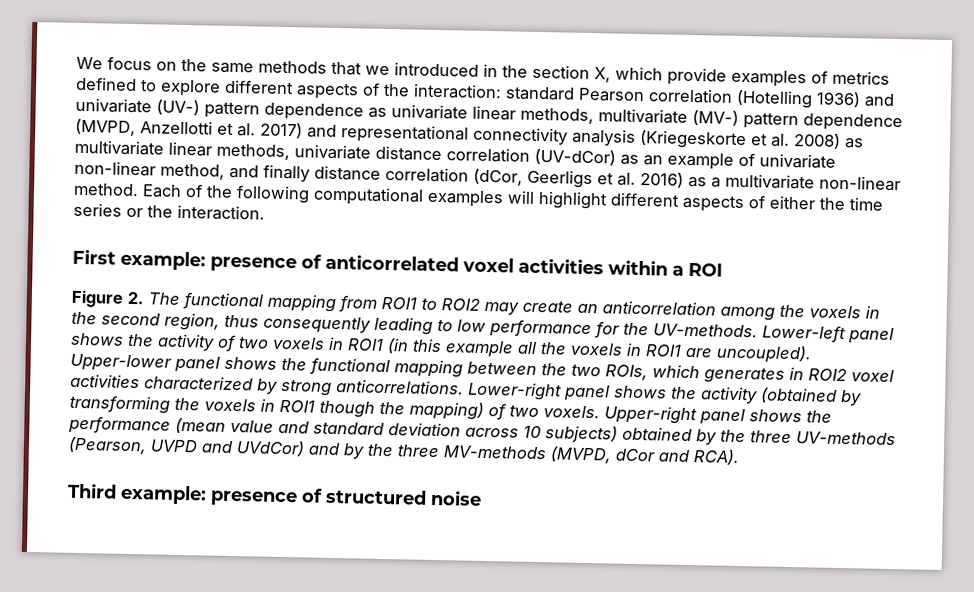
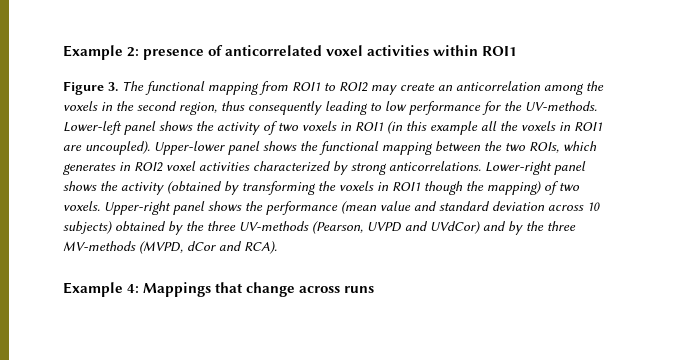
[76,56,890,88] [75,76,895,109] [75,97,903,132] [75,118,864,150] [74,139,836,170] [74,160,901,192] [73,182,884,213] [73,202,265,221] [72,248,206,271] We focus on the same methods that we introduced in the section X, which provide examples of metrics defined to explore different aspects of the interaction: standard Pearson correlation (Hotelling 1936) and univariate (UV-) pattern dependence as univariate linear methods, multivariate (MV-) pattern dependence (MVPD, Anzellotti et al. 2017) and representational connectivity analysis (Kriegeskorte et al. 2008) as multivariate linear methods, univariate distance correlation (UV-dCor) as an example of univariate non-linear method, and finally distance correlation (dCor, Geerligs et al. 2016) as a multivariate non-linear method. Each of the following computational examples will highlight different aspects of either the time series or the interaction. // First example: -> [63,45,140,60] Example 2:
[672,262,723,277] a ROI -> [482,46,518,56] ROI1
[127,291,145,305] 2. -> [108,82,118,91] 3.
[67,482,482,507] Third example: presence of structured noise -> [63,282,375,297] Example 4: Mappings that change across runs

